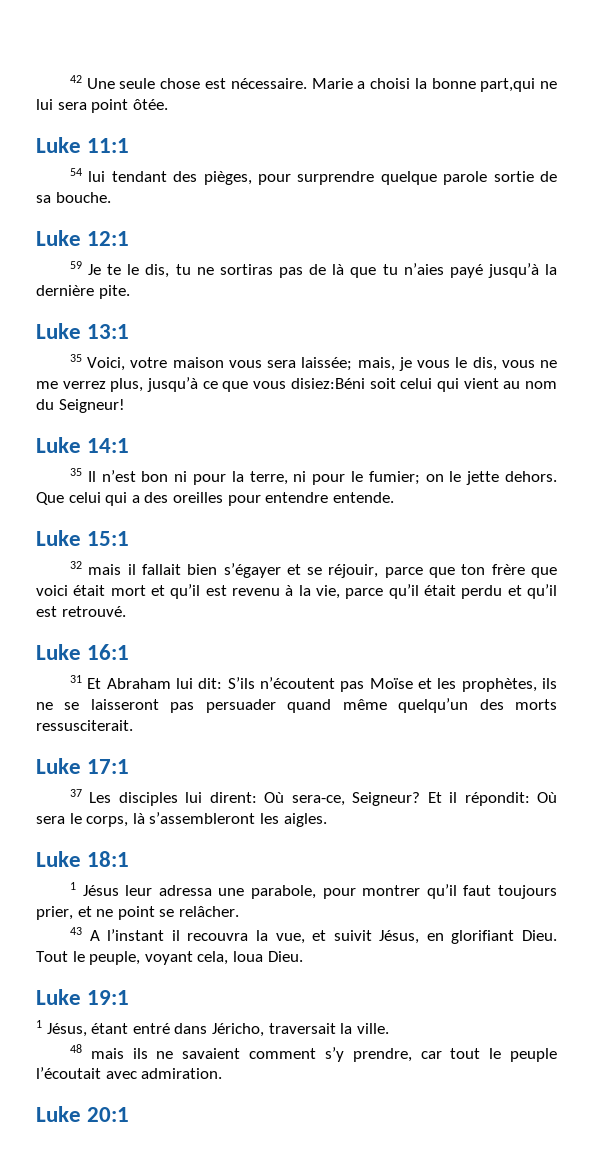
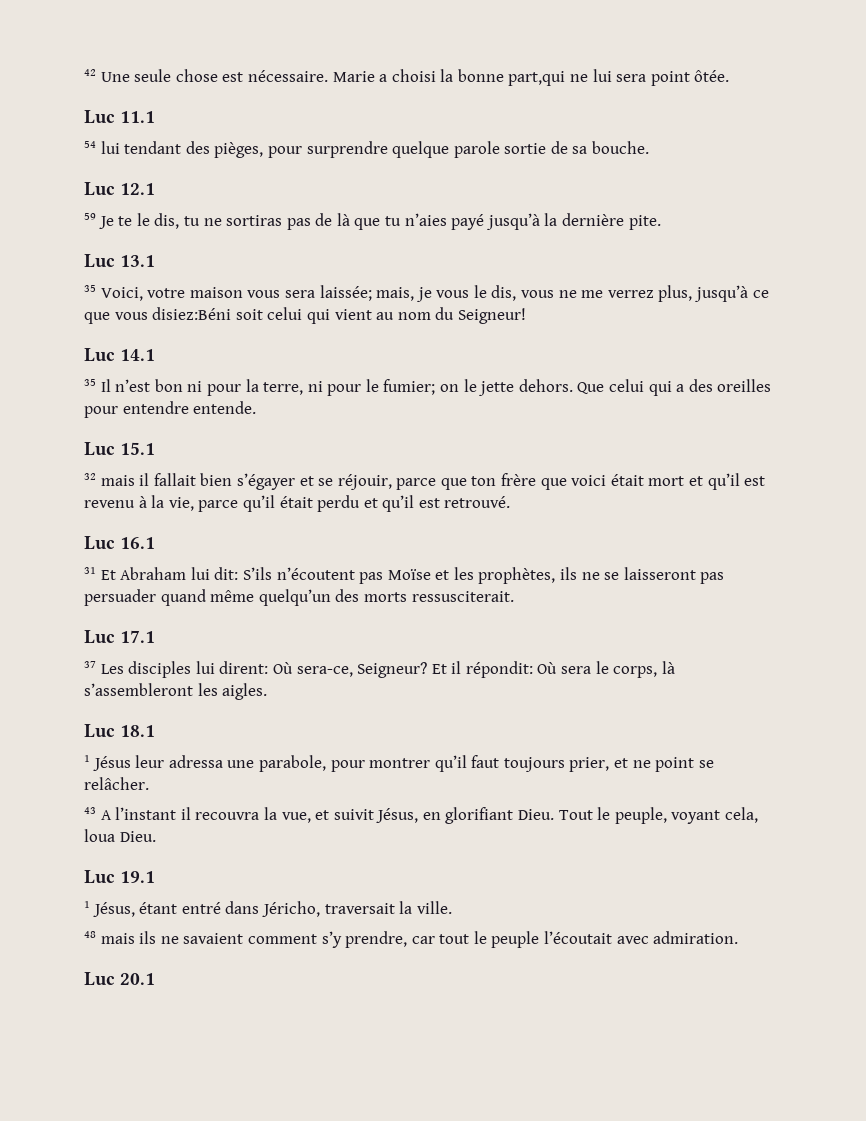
[36,137,130,153] Luke 11:1 -> [84,110,156,124] Luc 11.1
[36,230,130,246] Luke 12:1 -> [84,182,156,196] Luc 12.1
[36,323,130,339] Luke 13:1 -> [84,254,156,268] Luc 13.1
[36,437,130,453] Luke 14:1 -> [84,348,156,362] Luc 14.1
[36,530,130,546] Luke 15:1 -> [84,442,156,456] Luc 15.1
[36,644,130,660] Luke 16:1 -> [84,536,156,550] Luc 16.1
[36,758,130,774] Luke 17:1 -> [84,630,156,644] Luc 17.1
[36,851,130,867] Luke 18:1 -> [84,724,156,738] Luc 18.1
[36,989,130,1005] Luke 19:1 -> [84,870,156,884] Luc 19.1
[36,1106,130,1122] Luke 20:1 -> [84,972,156,986] Luc 20.1

